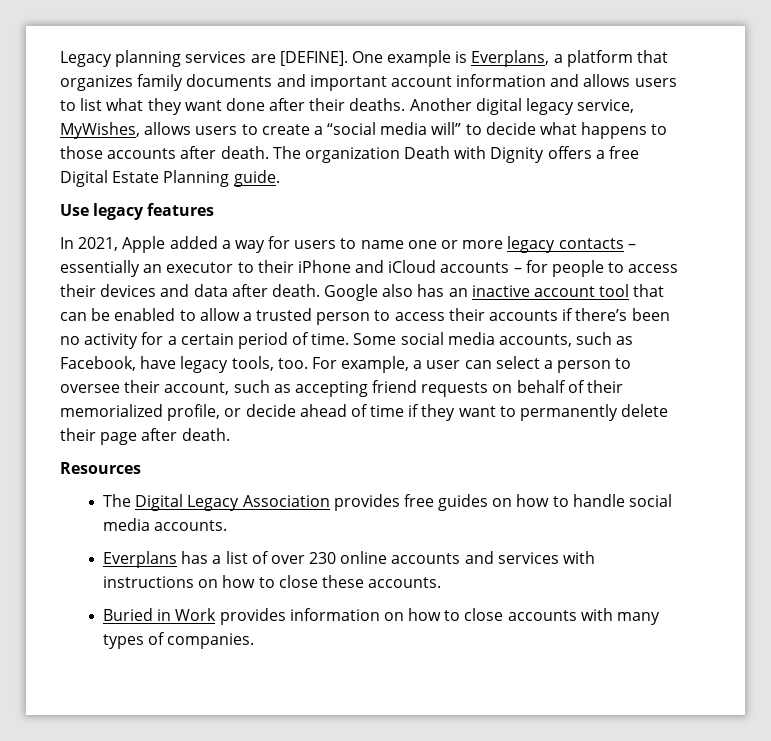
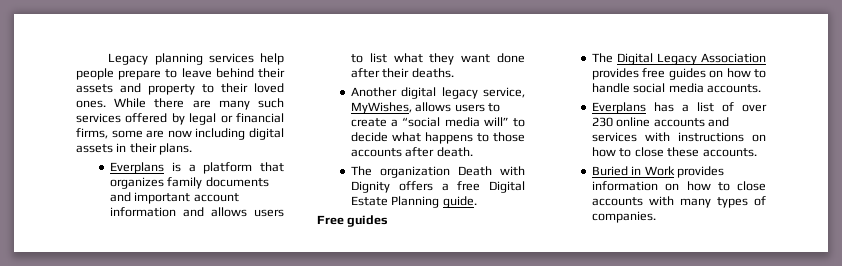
[250,50,550,67] are [DEFINE]. One example is Everplans, -> [260,53,284,65] [76,68,285,80] [76,83,284,95] [76,98,284,110] [76,113,284,125] [76,128,284,140] [76,143,193,155] [110,162,181,174] help people prepare to leave behind their assets and property to their loved ones. While there are many such services offered by legal or financial firms, some are now including digital assets in their plans. // Everplans is
(406, 104) none -> (454, 73) //
(269, 152) none -> (473, 152) //
[60,203,215,220] [60,236,636,253] [60,260,679,277] [60,284,665,301] [60,308,670,325] [60,332,634,349] [60,356,632,373] [60,380,624,397] [60,404,669,421] [60,428,230,445] [60,462,141,474] Use legacy features // In 2021, Apple added a way for users to name one or more legacy contacts – essentially an executor to their iPhone and iCloud accounts – for people to access their devices and data after death. Google also has an inactive account tool that can be enabled to allow a trusted person to access their accounts if there’s been no activity for a certain period of time. Some social media accounts, such as Facebook, have legacy tools, too. For example, a user can select a person to oversee their account, such as accepting friend requests on behalf of their memorialized profile, or decide ahead of time if they want to permanently delete their page after death. // Resources -> [317,215,389,227] Free guides

